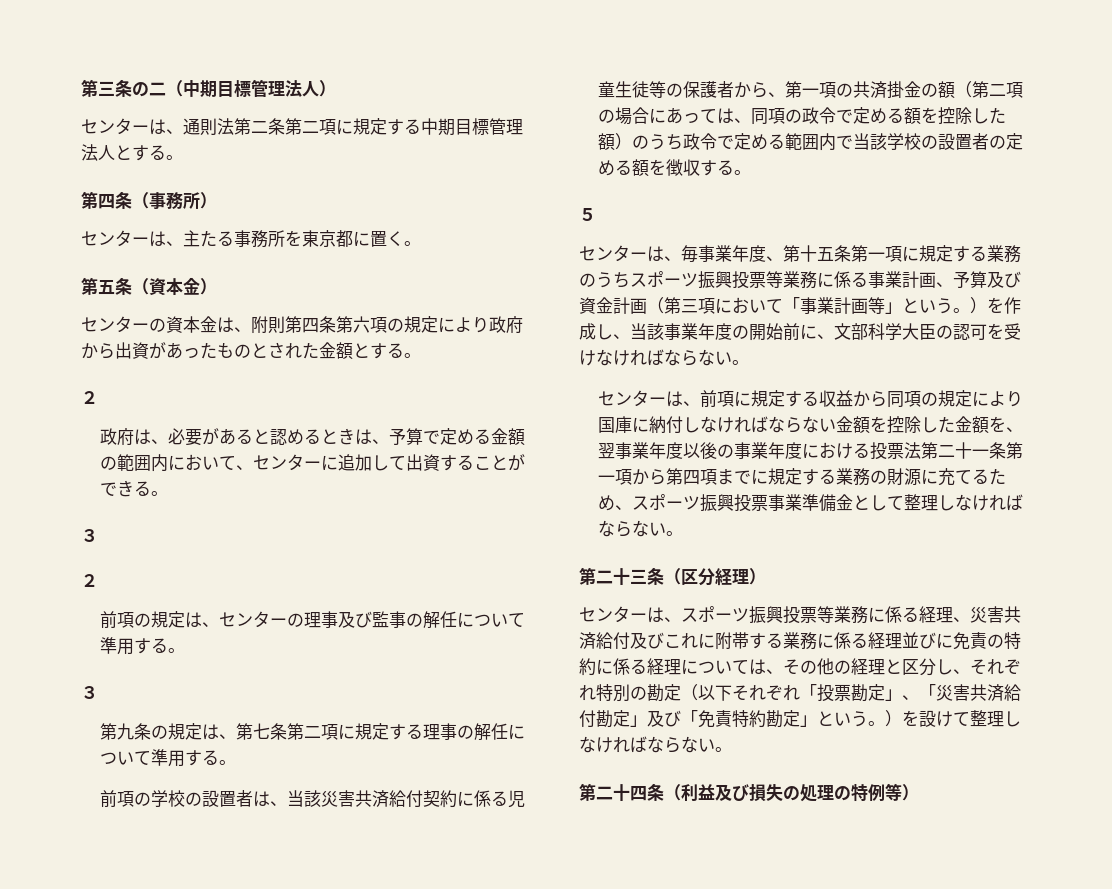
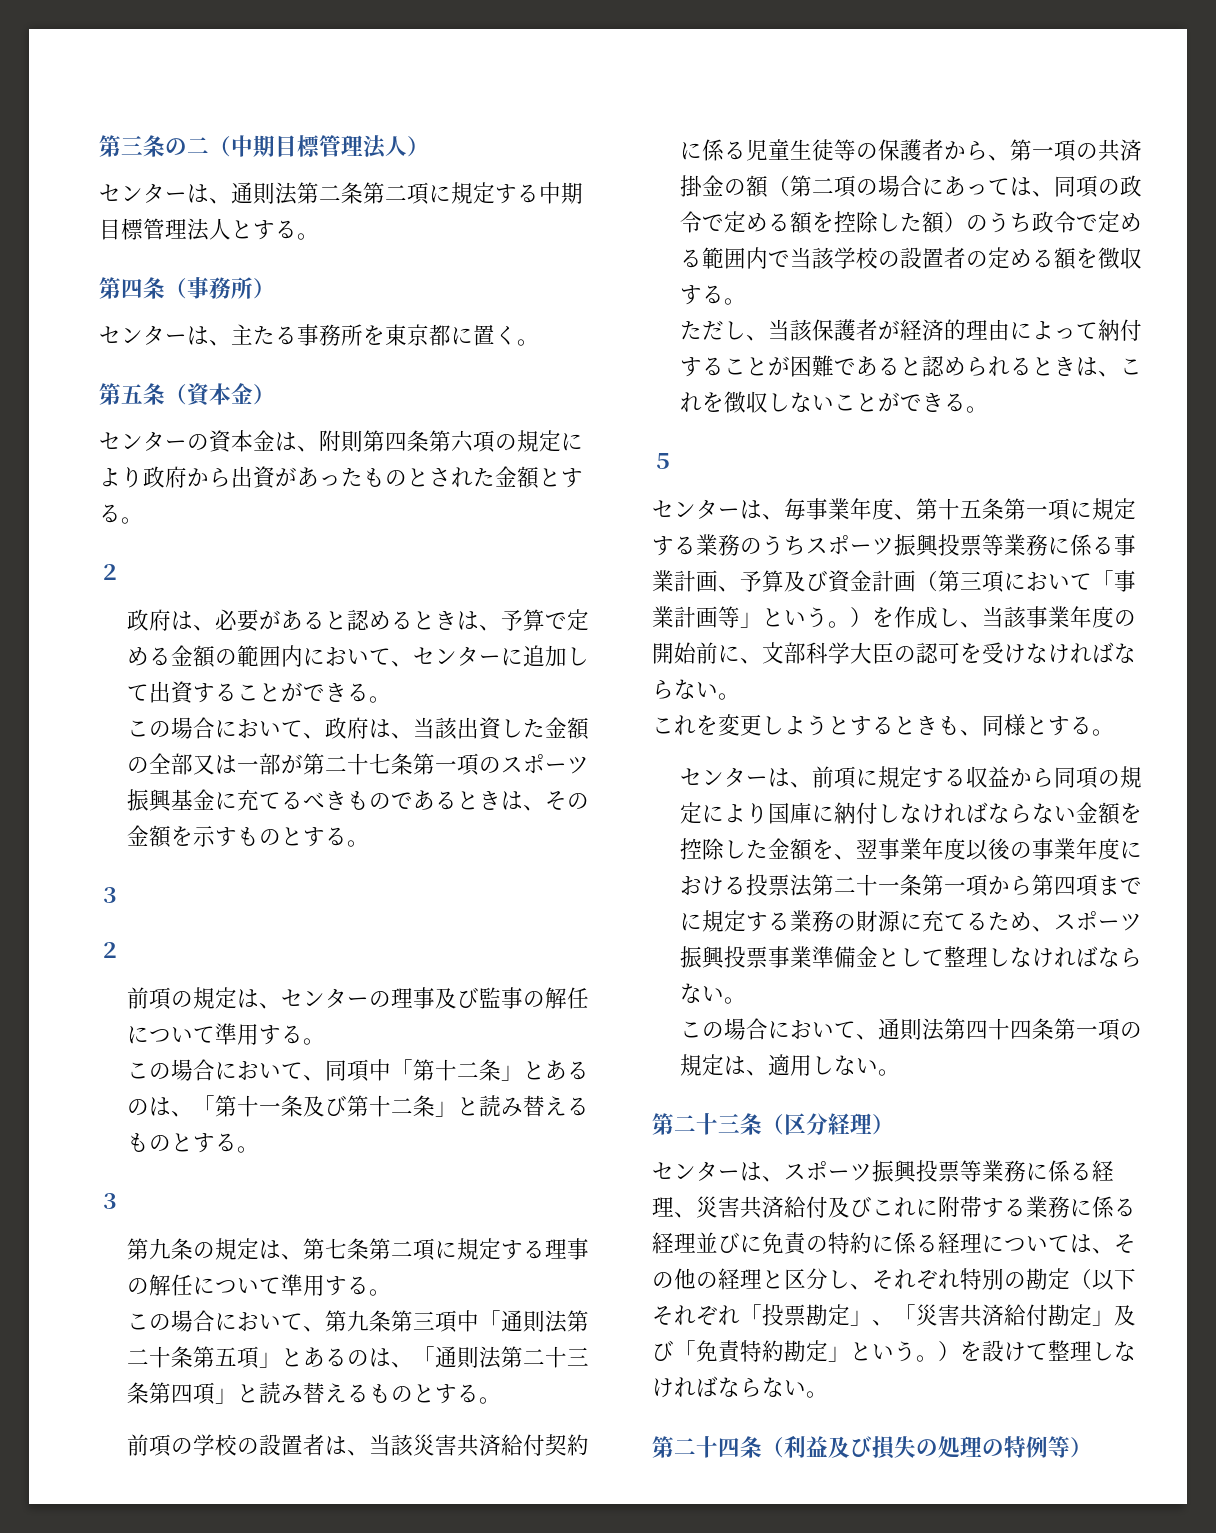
(168, 493) none -> [126,717,589,740] [126,753,589,776] [126,789,589,812] [126,825,369,848] // この場合において、政府は、当該出資した金額の全部又は一部が第二十七条第一項のスポーツ振興基金に充てるべきものであるときは、その金額を示すものとする。
(185, 650) none -> [126,1059,589,1082] [126,1095,589,1117] [126,1133,259,1153] // この場合において、同項中「第十二条」とあるのは、「第十一条及び第十二条」と読み替えるものとする。
(236, 762) none -> [126,1310,589,1333] [126,1346,589,1369] [126,1382,501,1405] // この場合において、第九条第三項中「通則法第二十条第五項」とあるのは、「通則法第二十三条第四項」と読み替えるものとする。
(751, 172) none -> [679,319,1142,342] [679,355,1142,377] [679,391,988,413] // ただし、当該保護者が経済的理由によって納付することが困難であると認められるときは、これを徴収しないことができる。
(749, 362) none -> [652,714,1114,736] // これを変更しようとするときも、同様とする。
(683, 533) none -> [679,1018,1142,1041] [679,1054,900,1076] // この場合において、通則法第四十四条第一項の規定は、適用しない。

